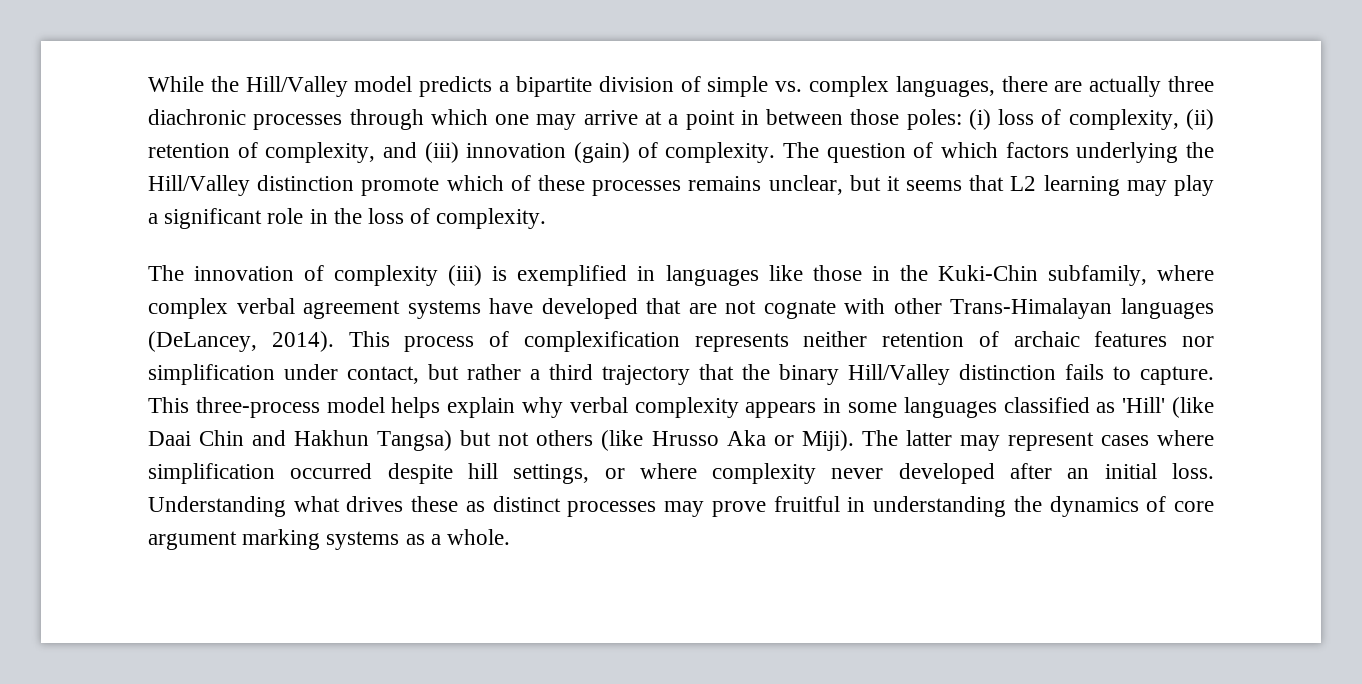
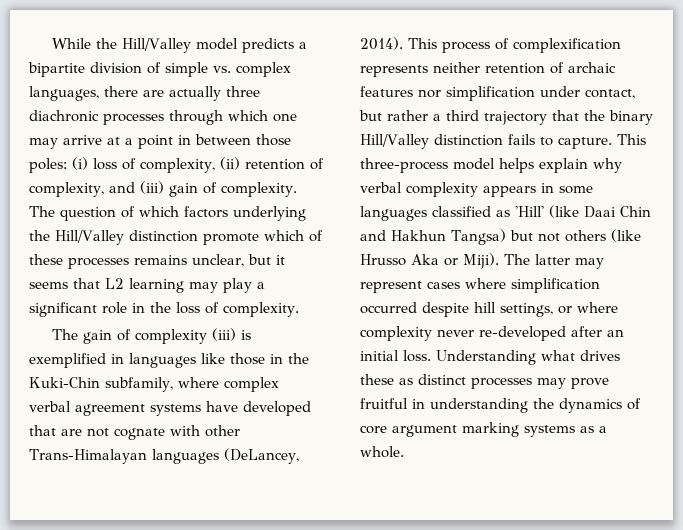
[466,142,630,163] innovation (gain) -> [168,183,198,197] gain
[194,266,295,281] innovation -> [82,330,112,344] gain
[898,463,995,484] developed -> [479,326,566,341] re-developed

